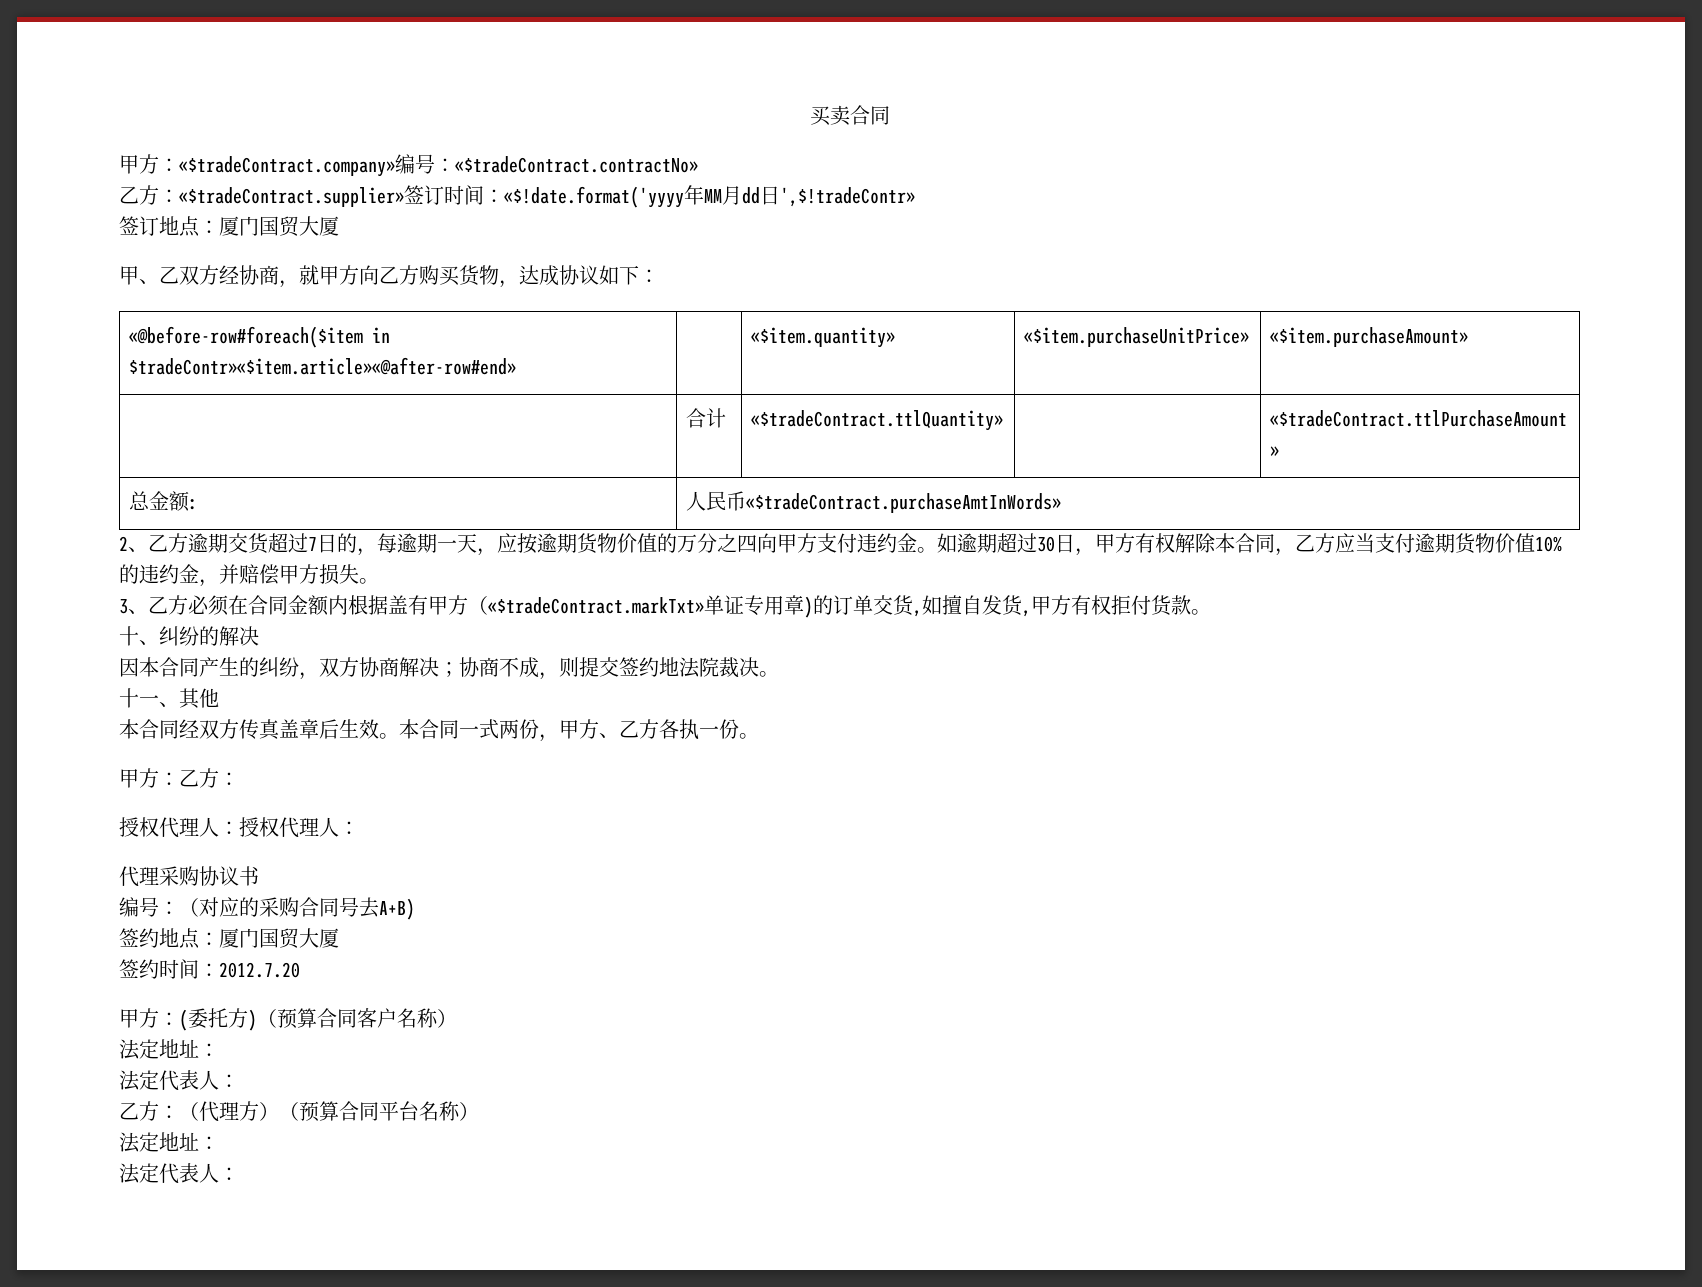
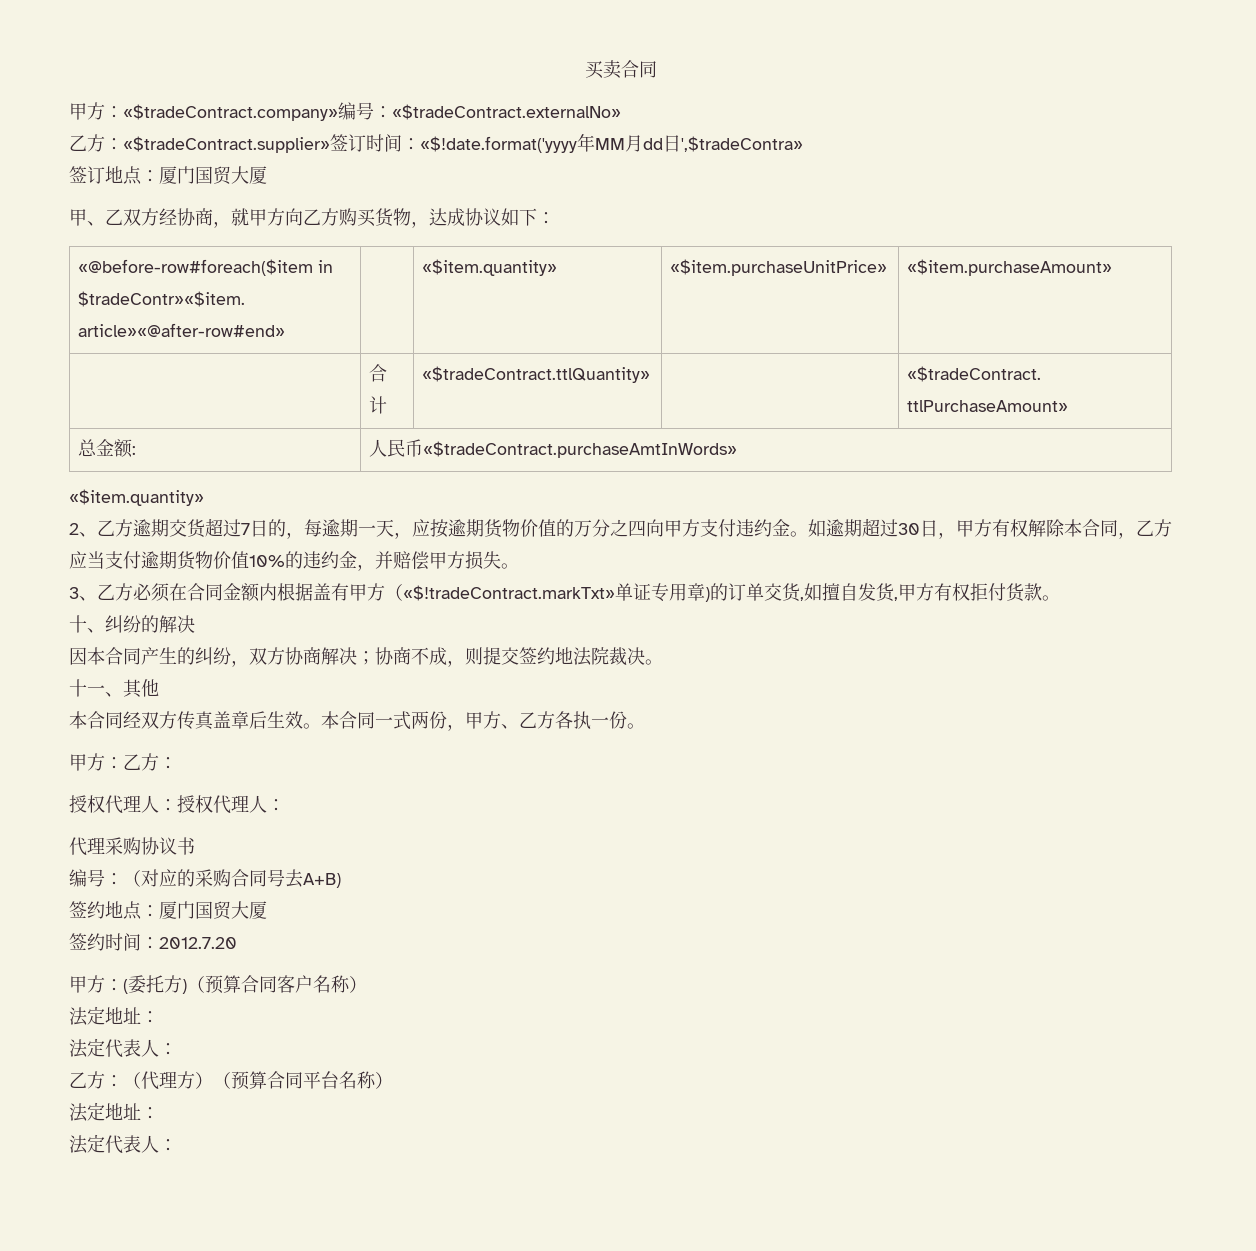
[455,156,698,173] «$tradeContract.contractNo» -> [392,104,621,120] «$tradeContract.externalNo»
[780,187,915,207] ',$!tradeContr» -> [681,136,803,152] ',$tradeContra»
(1061, 503) none -> [69,489,204,506] // «$item.quantity»
[488,597,704,614] «$tradeContract.markTxt» -> [403,585,615,601] «$!tradeContract.markTxt»

